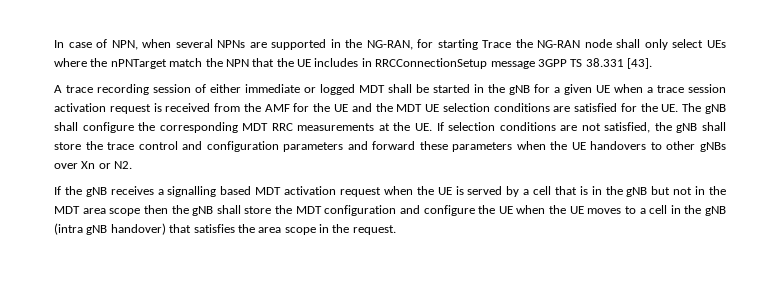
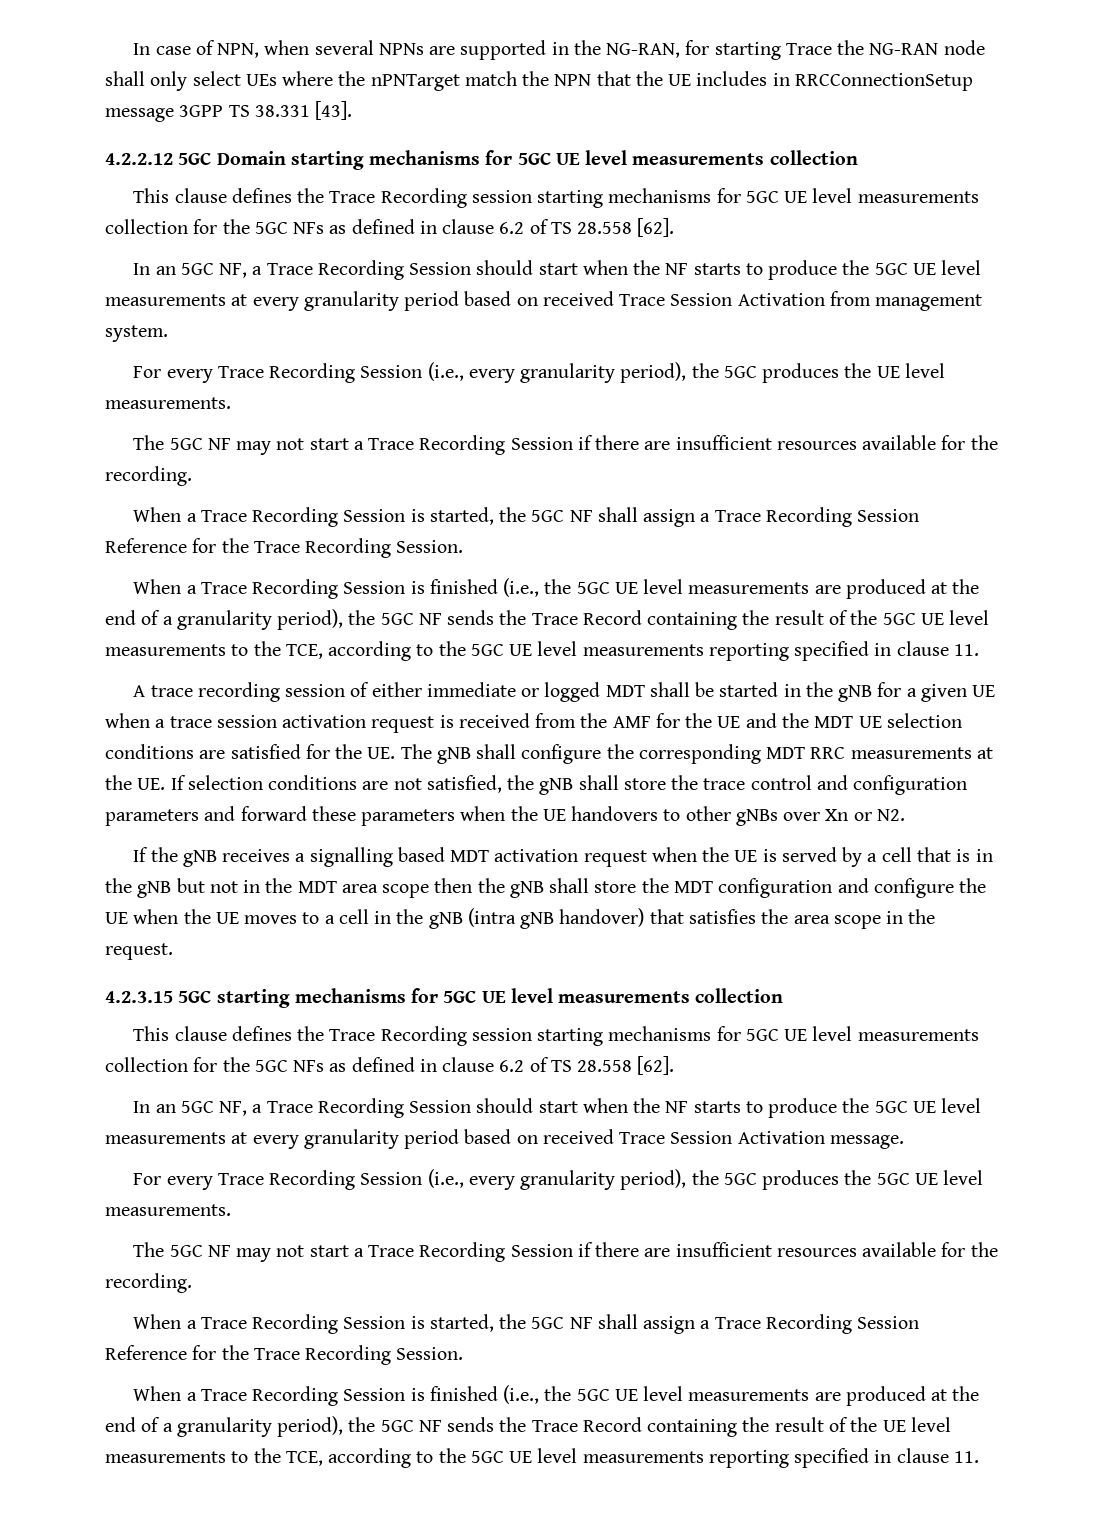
(652, 63) none -> [105,150,858,170] [133,188,979,208] [105,218,675,237] [133,260,982,280] [105,291,983,311] [105,325,168,342] [133,362,945,383] [105,397,231,409] [133,435,998,455] [105,466,192,486] [133,507,920,527] [105,538,464,558] [133,578,980,599] [105,609,990,630] [105,641,979,661] // 4.2.2.12 5GC Domain starting mechanisms for 5GC UE level measurements collection // This clause defines the Trace Recording session starting mechanisms for 5GC UE level measurements collection for the 5GC NFs as defined in clause 6.2 of TS 28.558 [62]. // In an 5GC NF, a Trace Recording Session should start when the NF starts to produce the 5GC UE level measurements at every granularity period based on received Trace Session Activation from management system. // For every Trace Recording Session (i.e., every granularity period), the 5GC produces the UE level measurements. // The 5GC NF may not start a Trace Recording Session if there are insufficient resources available for the recording. // When a Trace Recording Session is started, the 5GC NF shall assign a Trace Recording Session Reference for the Trace Recording Session. // When a Trace Recording Session is finished (i.e., the 5GC UE level measurements are produced at the end of a granularity period), the 5GC NF sends the Trace Record containing the result of the 5GC UE level measurements to the TCE, according to the 5GC UE level measurements reporting specified in clause 11.
(396, 230) none -> [105,988,784,1008] [133,1026,979,1046] [105,1056,675,1075] [133,1098,982,1118] [105,1129,904,1149] [133,1169,984,1190] [105,1204,231,1216] [133,1242,998,1262] [105,1273,192,1293] [133,1314,920,1334] [105,1345,464,1365] [133,1385,980,1406] [105,1416,951,1437] [105,1448,979,1468] // 4.2.3.15 5GC starting mechanisms for 5GC UE level measurements collection // This clause defines the Trace Recording session starting mechanisms for 5GC UE level measurements collection for the 5GC NFs as defined in clause 6.2 of TS 28.558 [62]. // In an 5GC NF, a Trace Recording Session should start when the NF starts to produce the 5GC UE level measurements at every granularity period based on received Trace Session Activation message. // For every Trace Recording Session (i.e., every granularity period), the 5GC produces the 5GC UE level measurements. // The 5GC NF may not start a Trace Recording Session if there are insufficient resources available for the recording. // When a Trace Recording Session is started, the 5GC NF shall assign a Trace Recording Session Reference for the Trace Recording Session. // When a Trace Recording Session is finished (i.e., the 5GC UE level measurements are produced at the end of a granularity period), the 5GC NF sends the Trace Record containing the result of the UE level measurements to the TCE, according to the 5GC UE level measurements reporting specified in clause 11.

